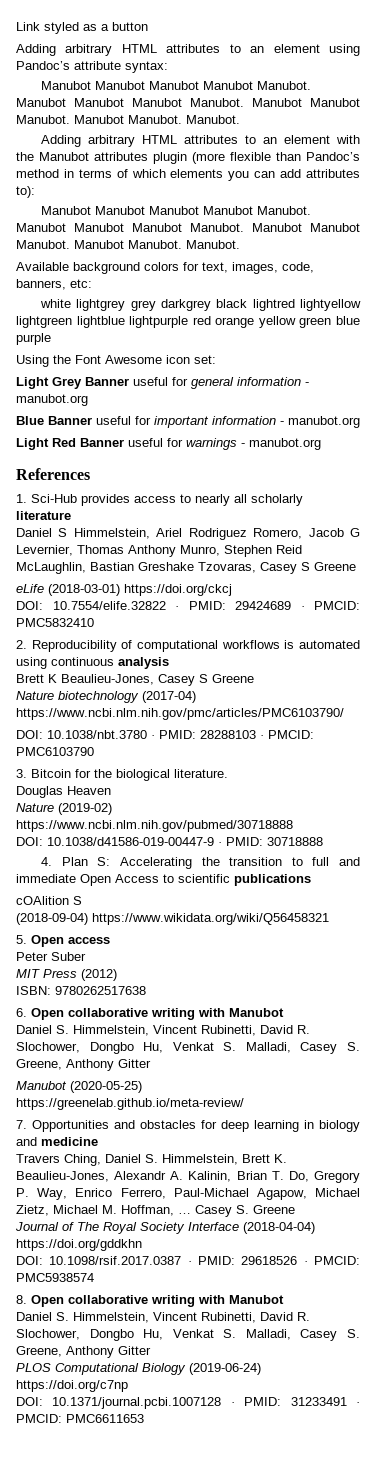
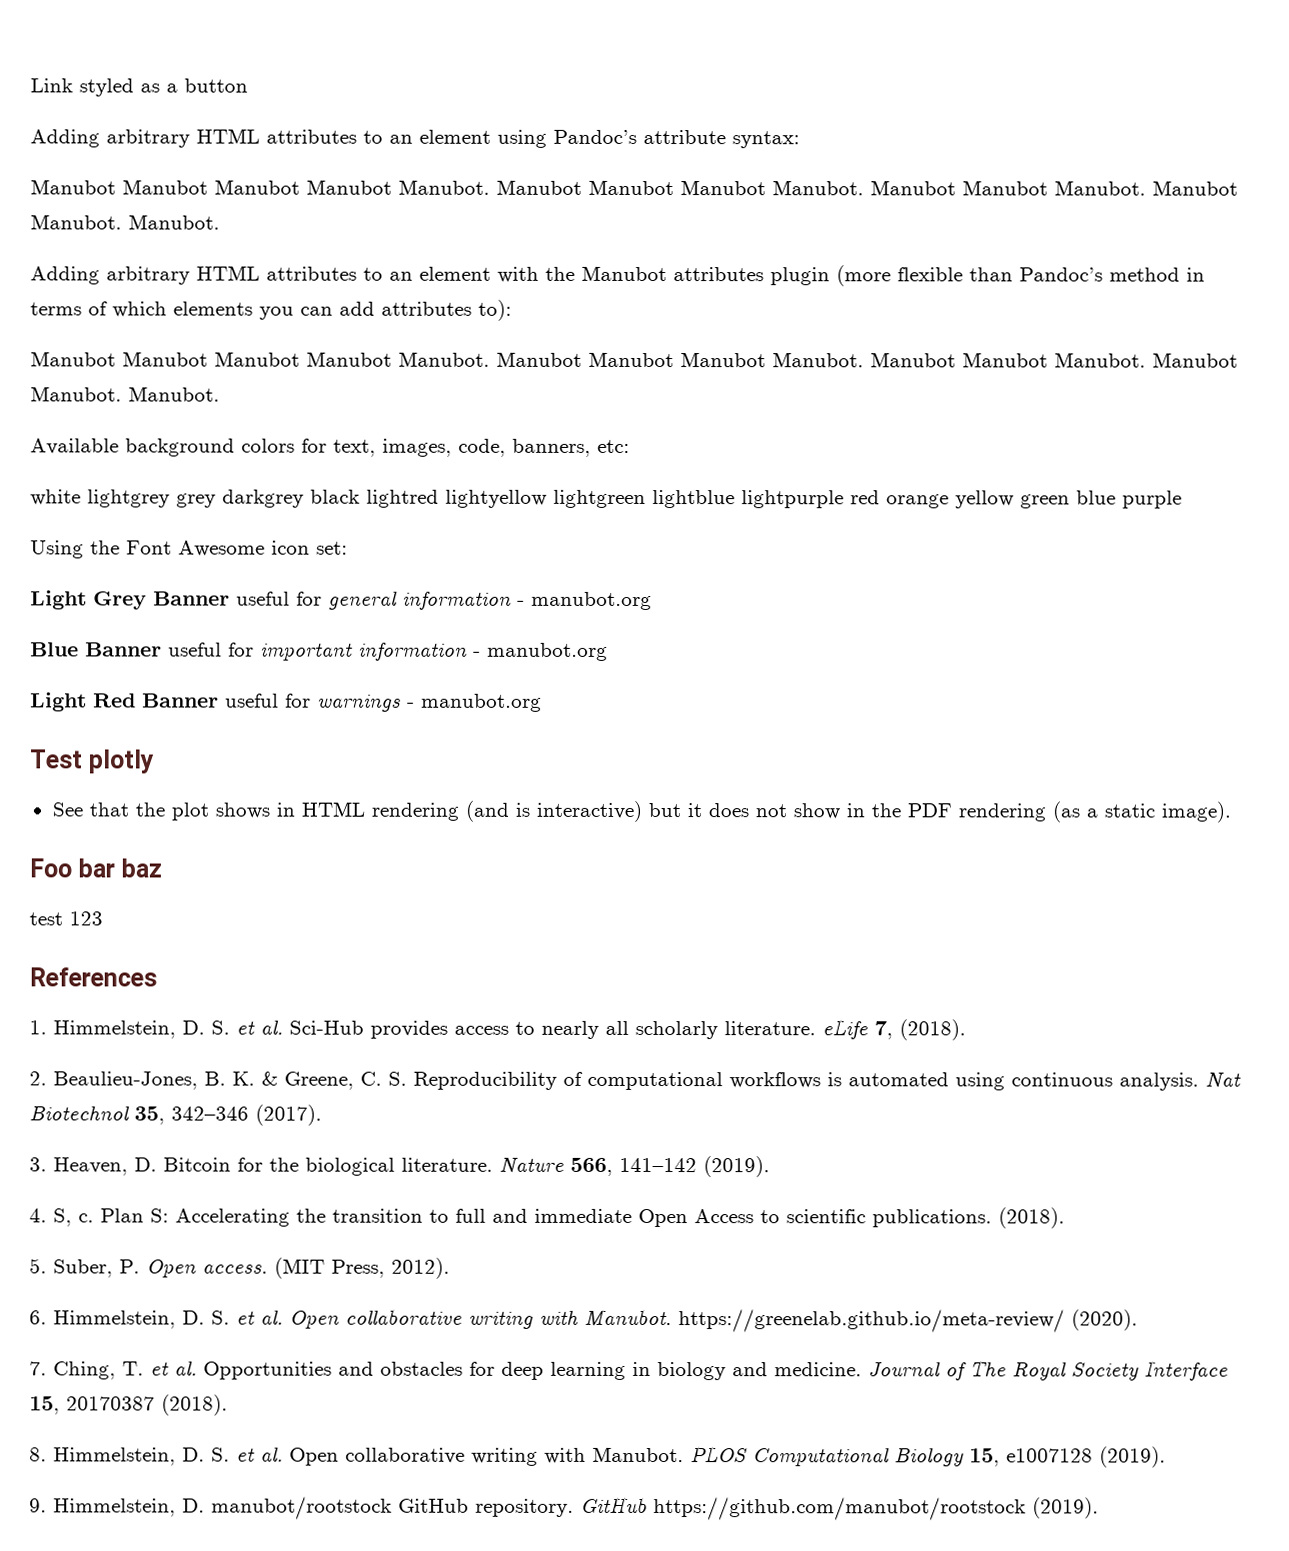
[16,468,90,480] [16,494,27,503] References // 1. -> [30,749,155,774] [51,800,1231,823] [29,858,162,878] [29,911,103,926] [29,967,157,987] [29,1019,283,1039] Test plotly // See that the plot shows in HTML rendering (and is interactive) but it does not show in the PDF rendering (as a static image). // Foo bar baz // test 123 // References // 1. Himmelstein, D. S. et al.
[16,511,71,520] [16,528,360,540] [16,545,302,557] [16,562,356,574] [16,584,232,596] [16,601,360,610] [16,618,94,627] [16,640,27,649] literature // Daniel S Himmelstein, Ariel Rodriguez Romero, Jacob G Levernier, Thomas Anthony Munro, Stephen Reid McLaughlin, Bastian Greshake Tzovaras, Casey S Greene // eLife (2018-03-01) https://doi.org/ckcj // DOI: 10.7554/elife.32822 · PMID: 29424689 · PMCID: PMC5832410 // 2. -> [724,1019,966,1041] [29,1071,407,1090] literature. eLife 7, (2018). // 2. Beaulieu-Jones, B. K. & Greene, C. S.
[118,657,169,669] [16,674,254,686] [16,691,196,703] [16,708,344,720] [16,730,314,739] [16,747,94,756] analysis // Brett K Beaulieu-Jones, Casey S Greene // Nature biotechnology (2017-04) https://www.ncbi.nlm.nih.gov/pmc/articles/PMC6103790/ // DOI: 10.1038/nbt.3780 · PMID: 28288103 · PMCID: PMC6103790 -> [1119,1072,1241,1091] [29,1104,322,1126] analysis. Nat Biotechnol 35, 342–346 (2017).
(27, 773) none -> [53,1157,157,1176] Heaven, D.
[16,786,111,798] [16,803,112,815] [16,820,293,832] [16,837,323,846] // Douglas Heaven // Nature (2019-02) https://www.ncbi.nlm.nih.gov/pubmed/30718888 // DOI: 10.1038/d41586-019-00447-9 · PMID: 30718888 -> [499,1156,770,1178] Nature 566, 141–142 (2019).
(53, 861) none -> [53,1208,94,1227] S, c.
[234,874,311,886] [16,896,82,905] [16,913,329,925] [16,935,110,947] [16,952,86,961] [16,969,117,981] [16,986,146,995] [16,1008,284,1020] [16,1025,310,1036] [16,1042,360,1054] [16,1059,151,1071] [16,1081,142,1093] publications // cOAlition S // (2018-09-04) https://www.wikidata.org/wiki/Q56458321 // 5. Open access // Peter Suber // MIT Press (2012) // ISBN: 9780262517638 // 6. Open collaborative writing with Manubot // Daniel S. Himmelstein, Vincent Rubinetti, David R. Slochower, Dongbo Hu, Venkat S. Malladi, Casey S. Greene, Anthony Gitter // Manubot (2020-05-25) -> [872,1207,1065,1229] [29,1257,450,1279] [29,1308,672,1329] publications. (2018). // 5. Suber, P. Open access. (MIT Press, 2012). // 6. Himmelstein, D. S. et al. Open collaborative writing with Manubot.
(244, 1104) none -> [1071,1309,1138,1331] (2020).
(27, 1124) none -> [53,1360,197,1380] Ching, T. et al.
[41,1137,98,1146] [16,1154,287,1166] [16,1171,360,1183] [16,1188,360,1200] [16,1205,295,1217] medicine // Travers Ching, Daniel S. Himmelstein, Brett K. Beaulieu-Jones, Alexandr A. Kalinin, Brian T. Do, Gregory P. Way, Enrico Ferrero, Paul-Michael Agapow, Michael Zietz, Michael M. Hoffman, … Casey S. Greene // -> [774,1362,862,1377] medicine.
[243,1222,315,1234] [16,1239,142,1251] [16,1256,360,1265] [16,1273,94,1282] [16,1295,284,1307] [16,1312,310,1323] [16,1329,360,1341] [16,1346,151,1358] [16,1363,261,1375] [16,1380,128,1392] [16,1397,360,1409] [16,1414,144,1423] (2018-04-04) https://doi.org/gddkhn // DOI: 10.1098/rsif.2017.0387 · PMID: 29618526 · PMCID: PMC5938574 // 8. Open collaborative writing with Manubot // Daniel S. Himmelstein, Vincent Rubinetti, David R. Slochower, Dongbo Hu, Venkat S. Malladi, Casey S. Greene, Anthony Gitter // PLOS Computational Biology (2019-06-24) https://doi.org/c7np // DOI: 10.1371/journal.pcbi.1007128 · PMID: 31233491 · PMCID: PMC6611653 -> [29,1394,228,1416] [29,1446,1166,1468] [29,1496,1099,1521] 15, 20170387 (2018). // 8. Himmelstein, D. S. et al. Open collaborative writing with Manubot. PLOS Computational Biology 15, e1007128 (2019). // 9. Himmelstein, D. manubot/rootstock GitHub repository. GitHub https://github.com/manubot/rootstock (2019).

